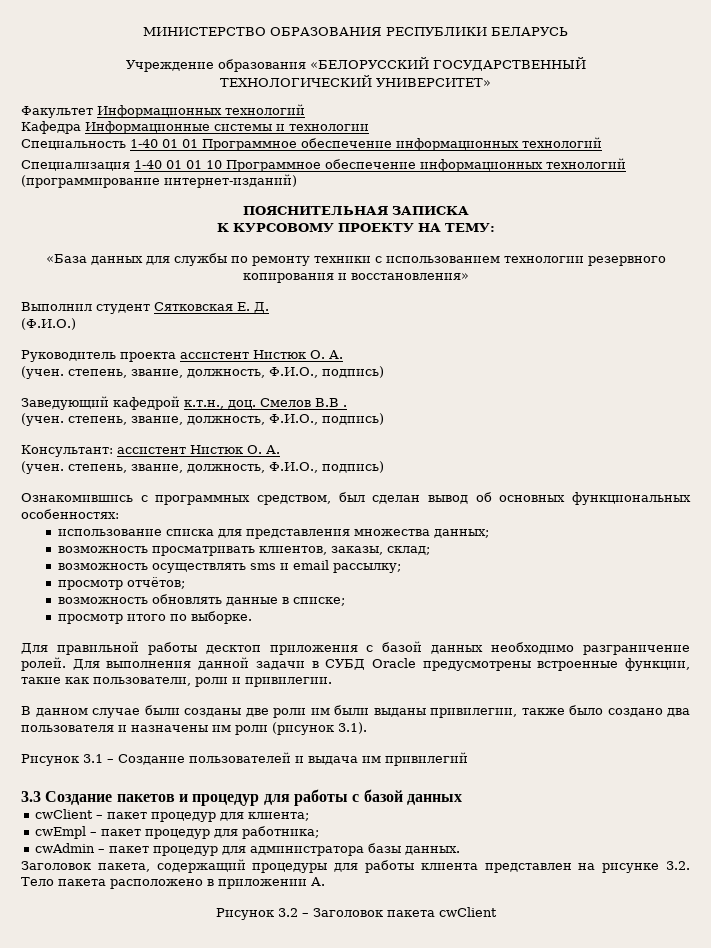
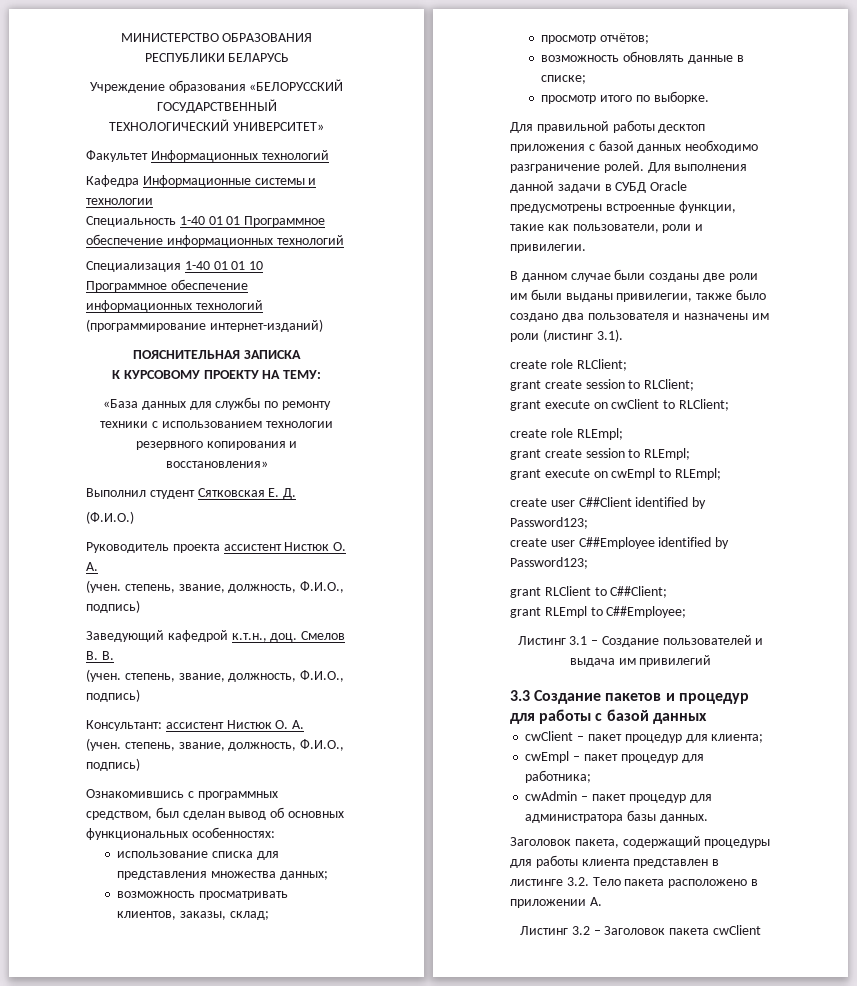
[315,398,347,407] В.В . -> [86,651,114,660] В. В.
[58,560,402,573] // возможность осуществлять sms и email рассылку; -> (269, 915) none
[272,722,334,735] (рисунок -> [542,329,593,342] (листинг
[21,754,79,766] Рисунок -> [510,359,627,371] [510,379,695,391] [510,399,729,411] [510,428,623,440] [510,448,691,460] [510,468,721,480] [510,497,707,509] [510,517,588,529] [510,537,730,549] [510,557,588,569] [510,586,668,598] [510,606,687,618] [517,636,566,645] create role RLClient; // grant create session to RLClient; // grant execute on cwClient to RLClient; // create role RLEmpl; // grant create session to RLEmpl; // grant execute on cwEmpl to RLEmpl; // create user C##Client identified by Password123; // create user C##Employee identified by Password123; // grant RLClient to C##Client; // grant RLEmpl to C##Employee; // Листинг
[578,863,660,873] на рисунке -> [712,859,720,866] [510,879,563,886] в листинге
[215,908,274,920] Рисунок -> [520,926,569,935] Листинг

